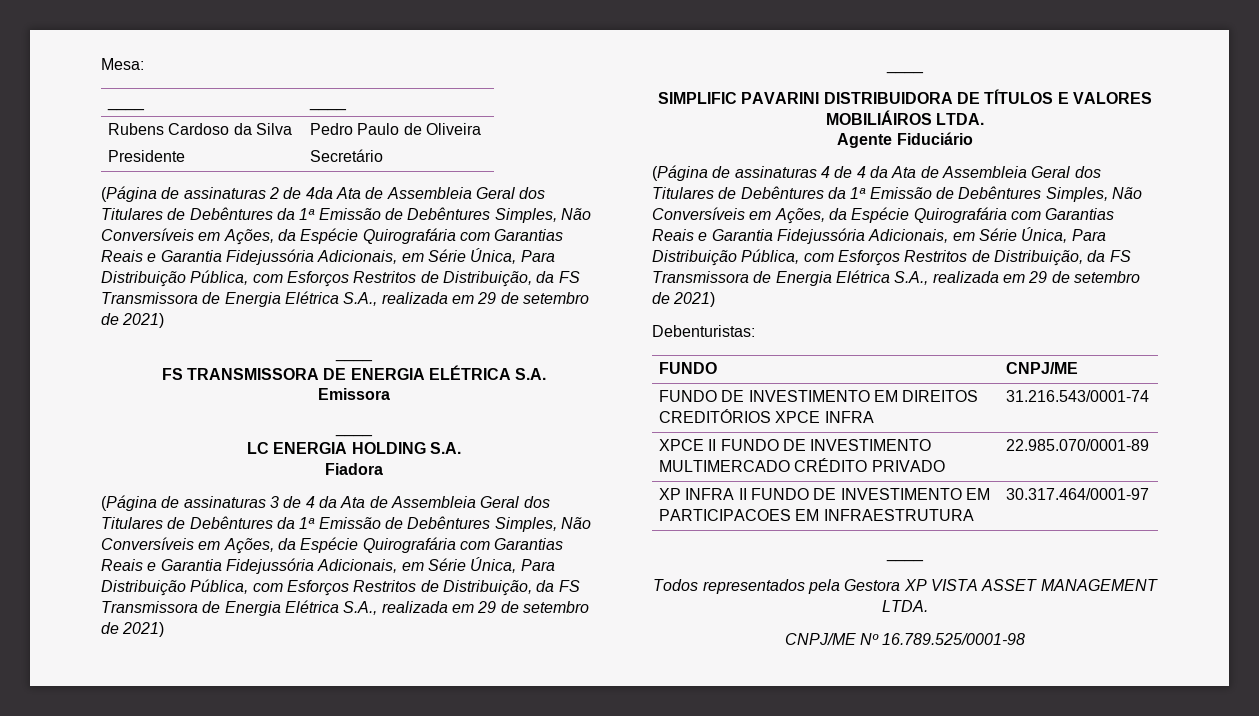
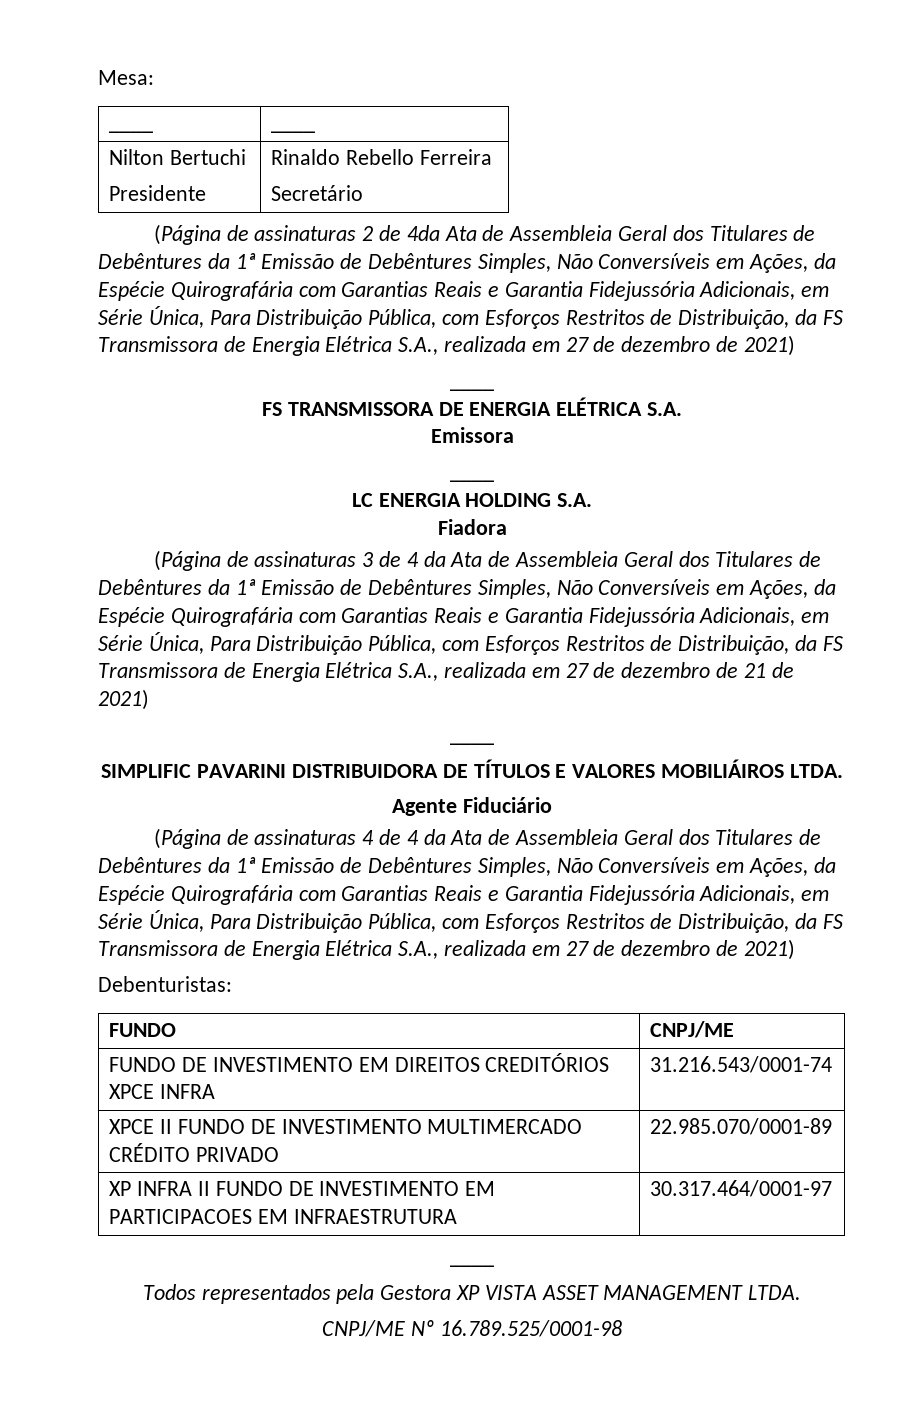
[107,123,292,135] [107,150,185,162] [309,123,481,135] Rubens Cardoso da Silva // Presidente | Pedro Paulo de Oliveira -> [109,149,247,165] [109,185,207,201] [271,149,493,165] Nilton Bertuchi // Presidente | Rinaldo Rebello Ferreira
[477,292,589,304] 29 de setembro -> [565,336,711,352] 27 de dezembro
[477,601,589,613] 29 de setembro -> [565,662,766,678] 27 de dezembro de 21
[1028,271,1140,283] 29 de setembro -> [565,940,711,956] 27 de dezembro

